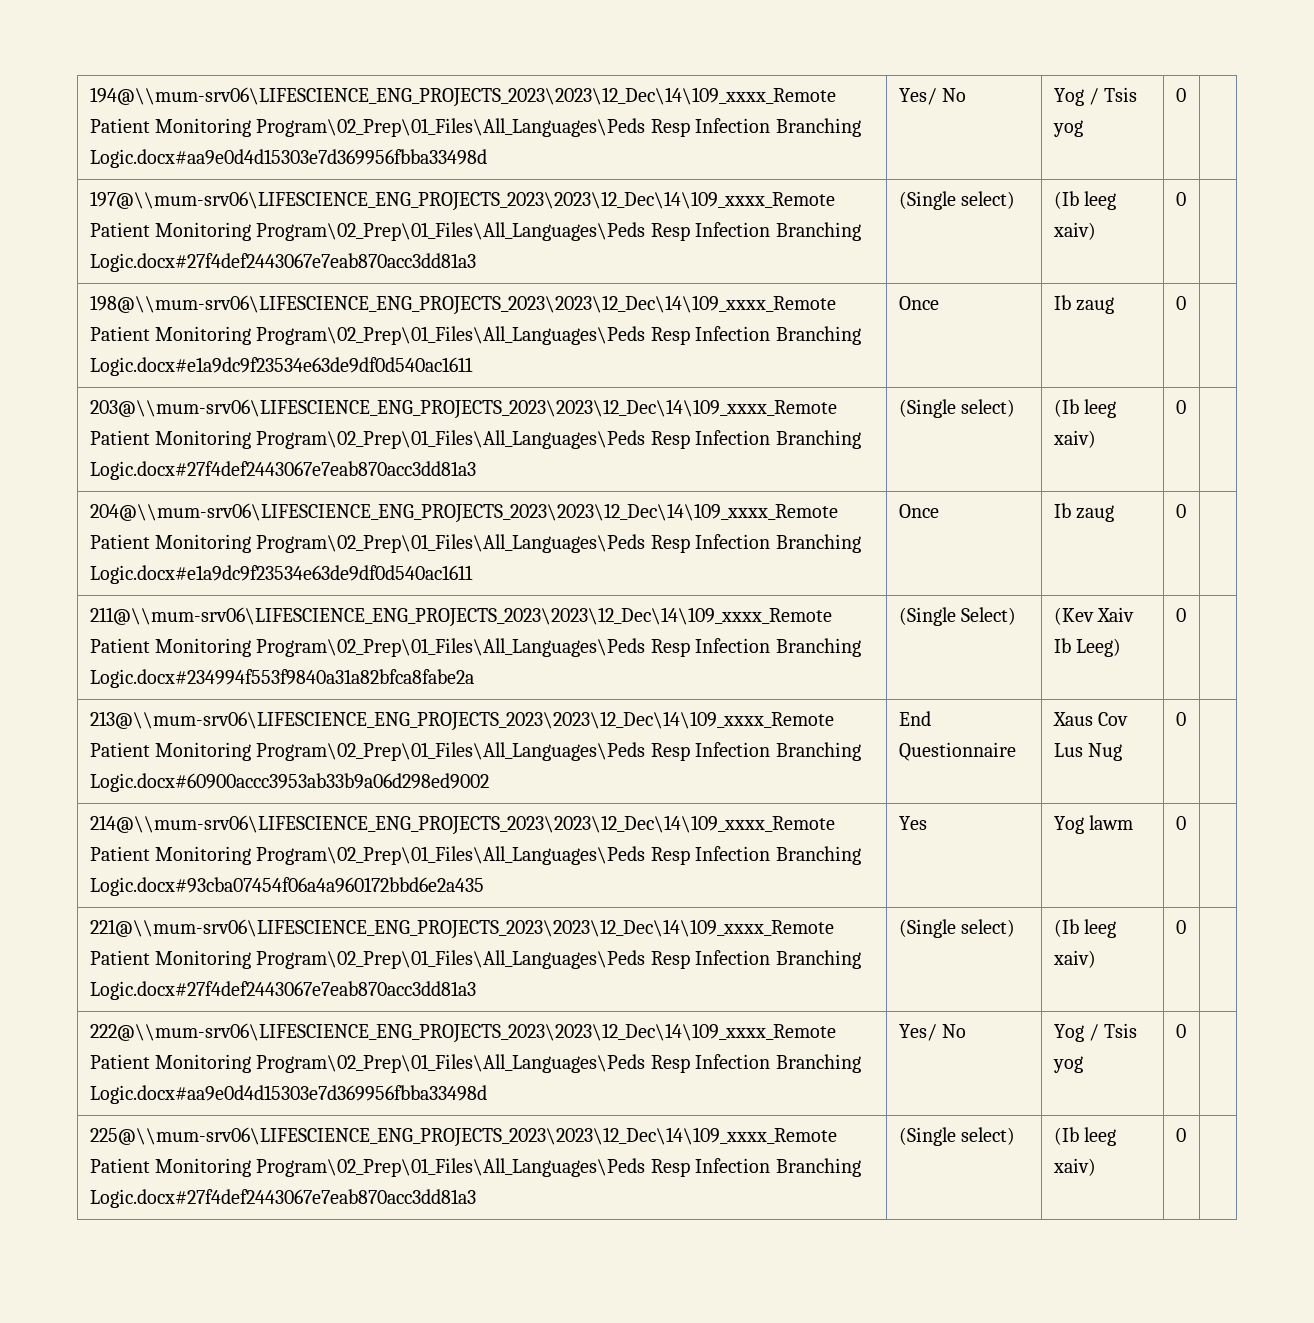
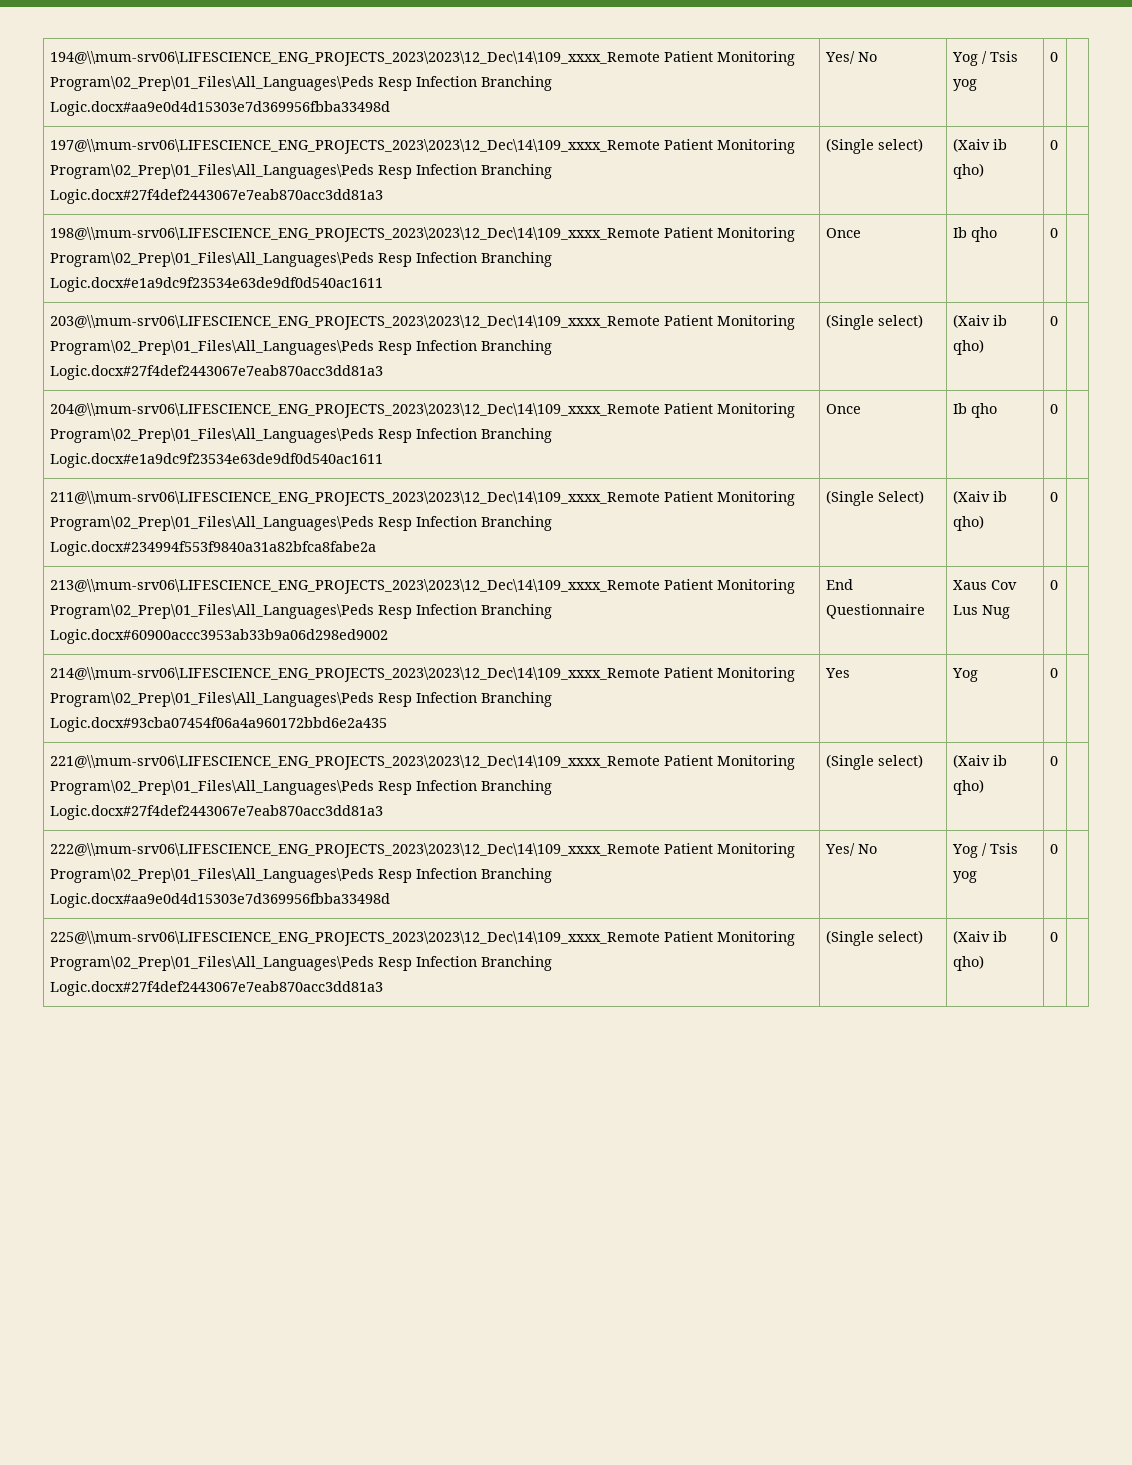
[1053,191,1117,210] [1052,222,1096,240] (Ib leeg xaiv) -> [952,138,1007,152] [952,163,984,179] (Xaiv ib qho)
[1076,297,1115,314] zaug -> [970,227,997,242] qho
[1053,399,1117,418] [1052,430,1096,448] (Ib leeg xaiv) -> [952,314,1007,328] [952,339,984,355] (Xaiv ib qho)
[1076,505,1115,522] zaug -> [970,403,997,418] qho
[1053,607,1135,625] [1053,638,1122,657] (Kev Xaiv Ib Leeg) -> [952,490,1007,504] [952,515,984,531] (Xaiv ib qho)
[1089,815,1134,830] lawm -> (978, 675) none
[1053,919,1117,938] [1052,950,1096,968] (Ib leeg xaiv) -> [952,754,1007,768] [952,779,984,795] (Xaiv ib qho)
[1053,1127,1117,1146] [1052,1158,1096,1176] (Ib leeg xaiv) -> [952,930,1007,944] [952,955,984,971] (Xaiv ib qho)

